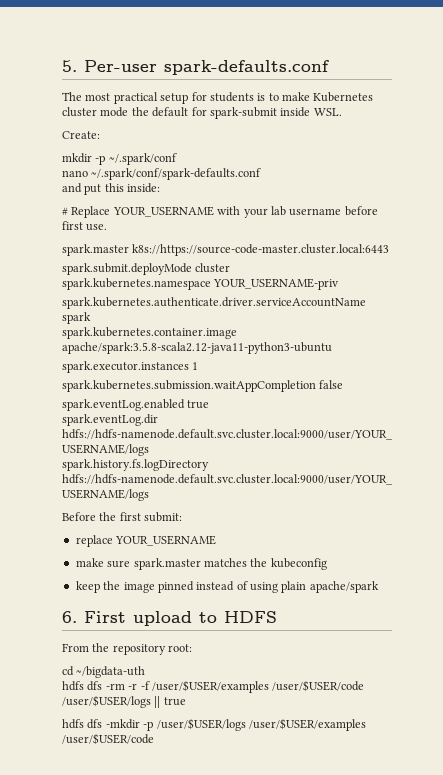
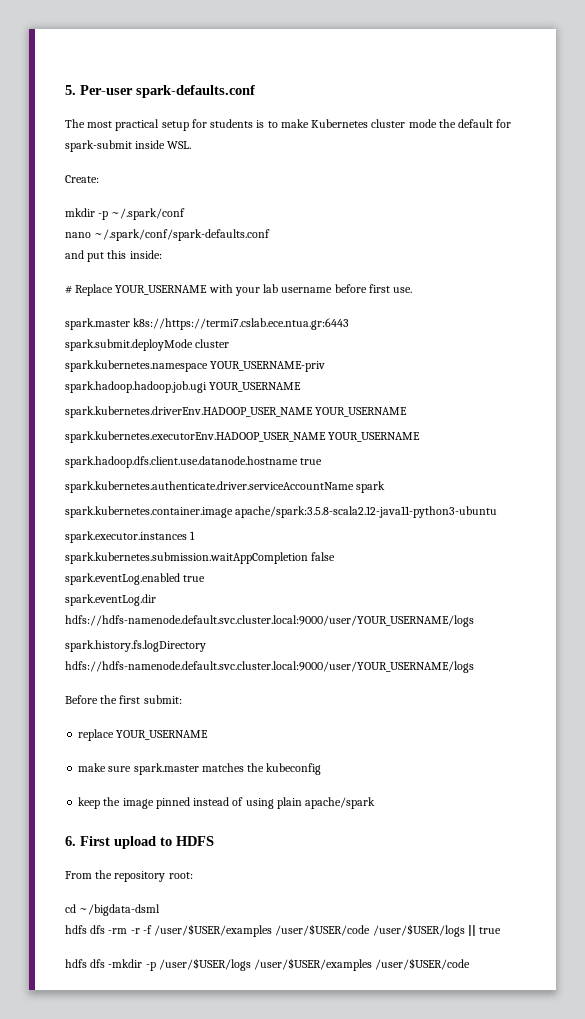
[132,244,390,256] k8s://https://source-code-master.cluster.local:6443 -> [133,318,350,330] k8s://https://termi7.cslab.ece.ntua.gr:6443
(340, 284) none -> [65,381,302,393] [65,406,408,418] [65,431,421,443] [65,456,323,468] // spark.hadoop.hadoop.job.ugi YOUR_USERNAME // spark.kubernetes.driverEnv.HADOOP_USER_NAME YOUR_USERNAME // spark.kubernetes.executorEnv.HADOOP_USER_NAME YOUR_USERNAME // spark.hadoop.dfs.client.use.datanode.hostname true
[76,666,146,678] ~/bigdata-uth -> [79,904,161,916] ~/bigdata-dsml

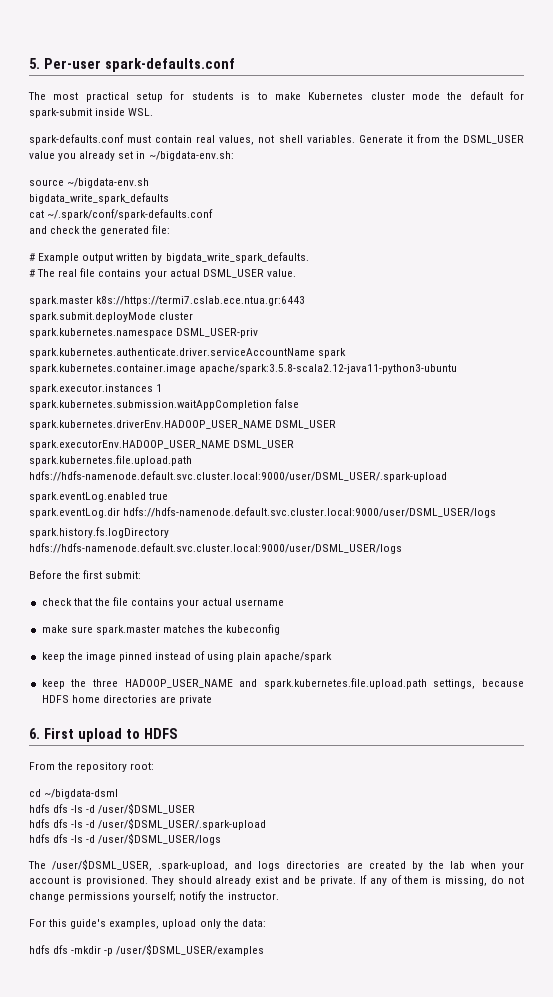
[65,175,99,183] [65,208,186,220] [65,229,271,241] [65,250,162,262] [65,284,413,296] Create: // mkdir -p ~/.spark/conf // nano ~/.spark/conf/spark-defaults.conf // and put this inside: // # Replace YOUR_USERNAME with your lab username before first use. -> [29,134,524,145] [29,151,234,161] [29,178,150,188] [29,193,169,204] [29,209,214,220] [29,225,171,236] [29,252,309,263] [29,268,296,279] spark-defaults.conf must contain real values, not shell variables. Generate it from the DSML_USER value you already set in ~/bigdata-env.sh: // source ~/bigdata-env.sh // bigdata_write_spark_defaults // cat ~/.spark/conf/spark-defaults.conf // and check the generated file: // # Example output written by bigdata_write_spark_defaults. // # The real file contains your actual DSML_USER value.
[210,361,326,372] [65,381,302,393] [65,406,408,418] [65,431,421,443] [65,456,323,468] YOUR_USERNAME-priv // spark.hadoop.hadoop.job.ugi YOUR_USERNAME // spark.kubernetes.driverEnv.HADOOP_USER_NAME YOUR_USERNAME // spark.kubernetes.executorEnv.HADOOP_USER_NAME YOUR_USERNAME // spark.hadoop.dfs.client.use.datanode.hostname true -> [176,328,259,338] DSML_USER-priv
(336, 556) none -> [29,420,337,430] [29,440,295,450] [29,455,192,466] [29,471,447,482] // spark.kubernetes.driverEnv.HADOOP_USER_NAME DSML_USER // spark.executorEnv.HADOOP_USER_NAME DSML_USER // spark.kubernetes.file.upload.path hdfs://hdfs-namenode.default.svc.cluster.local:9000/user/DSML_USER/.spark-upload
[65,615,474,627] hdfs://hdfs-namenode.default.svc.cluster.local:9000/user/YOUR_USERNAME/logs -> [123,507,497,518] hdfs://hdfs-namenode.default.svc.cluster.local:9000/user/DSML_USER/logs
[65,661,474,673] hdfs://hdfs-namenode.default.svc.cluster.local:9000/user/YOUR_USERNAME/logs -> [29,543,402,554] hdfs://hdfs-namenode.default.svc.cluster.local:9000/user/DSML_USER/logs
[78,729,209,741] replace YOUR_USERNAME -> [41,597,285,608] check that the file contains your actual username
(376, 803) none -> [41,678,524,689] [41,695,213,705] // keep the three HADOOP_USER_NAME and spark.kubernetes.file.upload.path settings, because HDFS home directories are private
[108,924,502,937] -rm -r -f /user/$USER/examples /user/$USER/code /user/$USER/logs || true -> [71,803,196,814] [29,818,267,830] [29,833,222,845] [28,859,524,871] [29,875,524,886] [29,891,279,902] [29,919,266,929] -ls -d /user/$DSML_USER // hdfs dfs -ls -d /user/$DSML_USER/.spark-upload // hdfs dfs -ls -d /user/$DSML_USER/logs // The /user/$DSML_USER, .spark-upload, and logs directories are created by the lab when your account is provisioned. They should already exist and be private. If any of them is missing, do not change permissions yourself; notify the instructor. // For this guide's examples, upload only the data:
[158,958,471,971] /user/$USER/logs /user/$USER/examples /user/$USER/code -> [116,944,265,956] /user/$DSML_USER/examples

